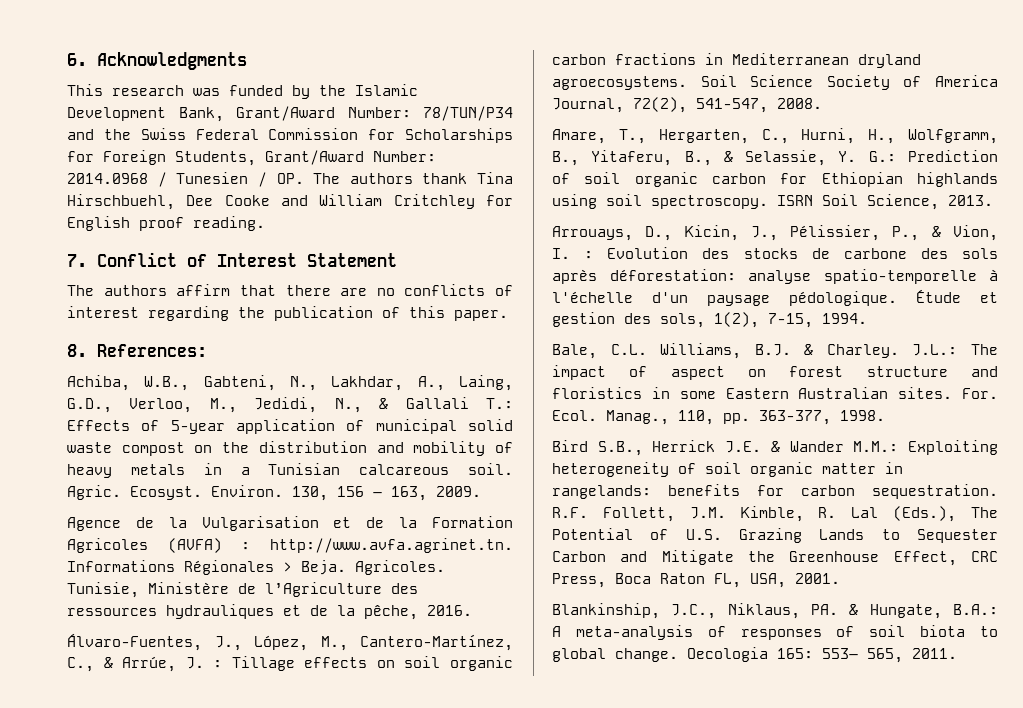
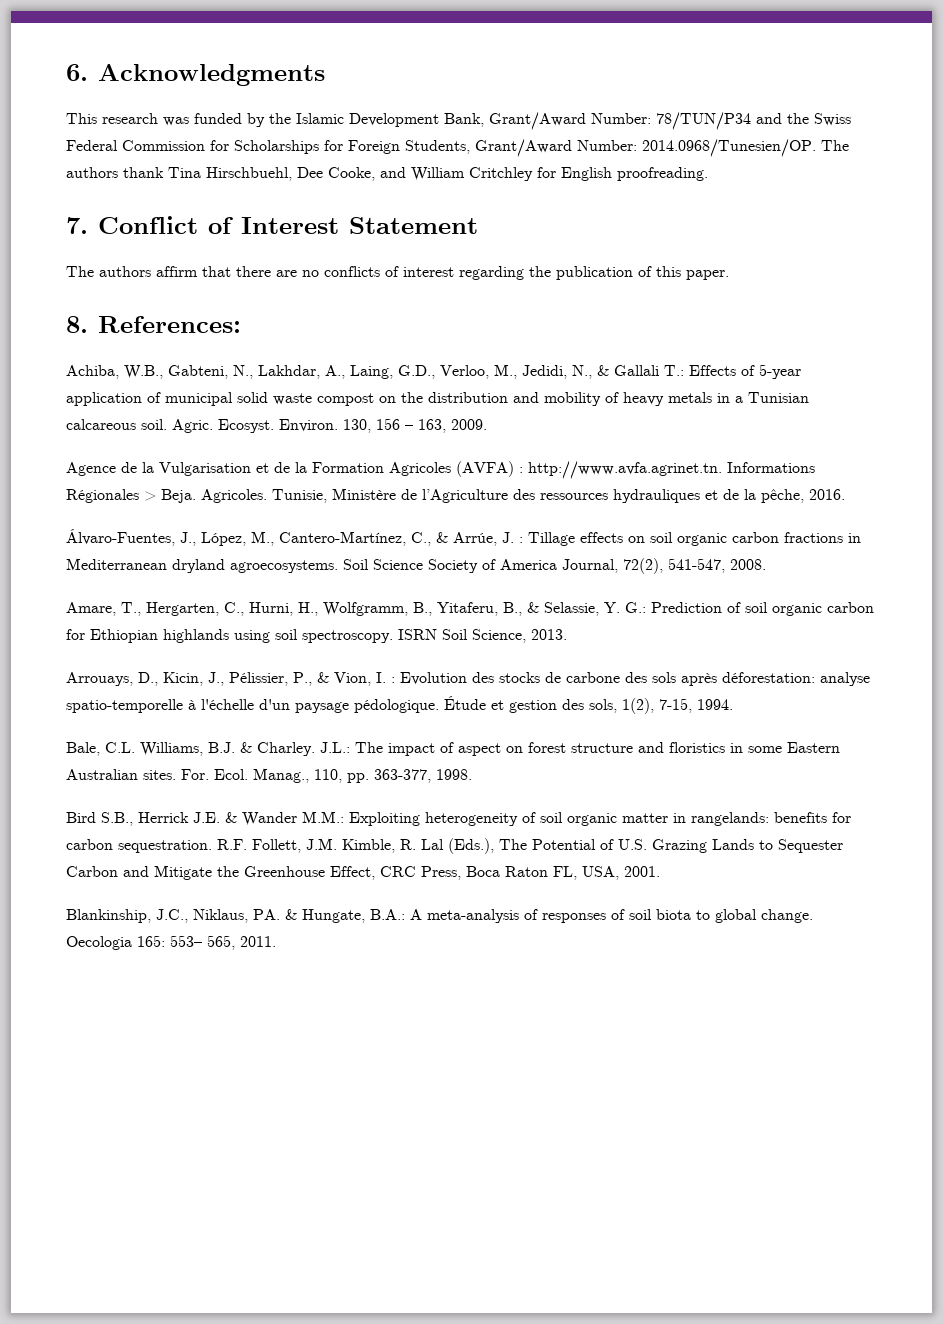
[67,172,304,187] 2014.0968 / Tunesien / OP. -> [642,139,816,157] 2014.0968/Tunesien/OP.
[224,195,270,206] Cooke -> [328,167,375,181] Cooke,
[139,216,265,231] proof reading. -> [617,167,708,181] proofreading.

